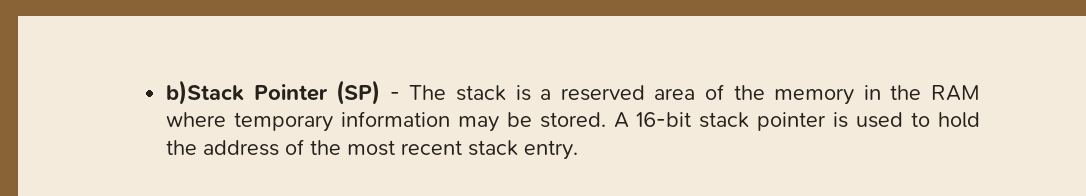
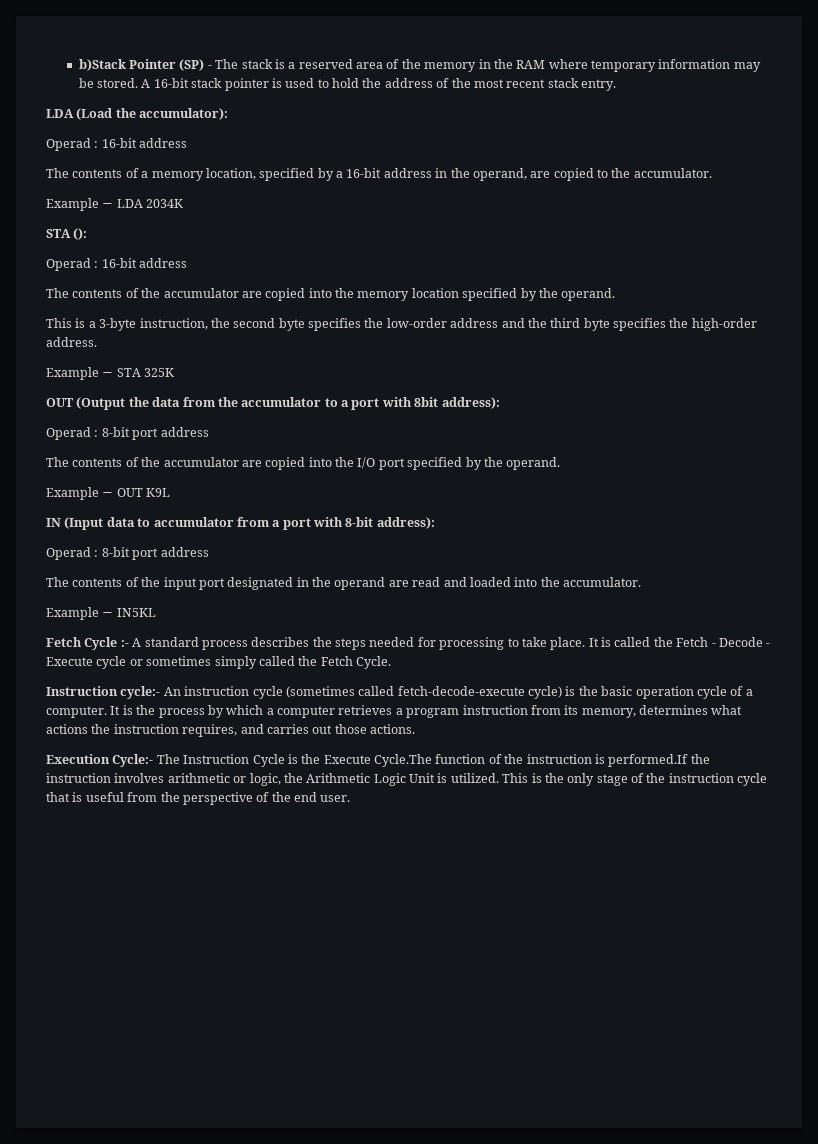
(578, 150) none -> [46,108,229,120] [46,138,188,151] [46,168,712,181] [46,198,184,211] [46,228,88,240] [46,258,188,271] [46,288,616,301] [46,318,757,331] [46,337,97,347] [46,367,175,380] [46,397,500,410] [46,427,209,440] [46,457,561,470] [46,487,171,500] [46,517,435,530] [46,547,209,560] [46,577,641,590] [46,607,156,620] [46,637,771,650] [46,656,391,669] [46,686,753,699] [46,705,743,718] [46,724,415,737] [46,754,710,767] [46,773,768,786] [46,792,351,805] // LDA (Load the accumulator): // Operad : 16-bit address // The contents of a memory location, specified by a 16-bit address in the operand, are copied to the accumulator. // Example − LDA 2034K // STA (): // Operad : 16-bit address // The contents of the accumulator are copied into the memory location specified by the operand. // This is a 3-byte instruction, the second byte specifies the low-order address and the third byte specifies the high-order address. // Example − STA 325K // OUT (Output the data from the accumulator to a port with 8bit address): // Operad : 8-bit port address // The contents of the accumulator are copied into the I/O port specified by the operand. // Example − OUT K9L // IN (Input data to accumulator from a port with 8-bit address): // Operad : 8-bit port address // The contents of the input port designated in the operand are read and loaded into the accumulator. // Example − IN5KL // Fetch Cycle :- A standard process describes the steps needed for processing to take place. It is called the Fetch - Decode - Execute cycle or sometimes simply called the Fetch Cycle. // Instruction cycle:- An instruction cycle (sometimes called fetch-decode-execute cycle) is the basic operation cycle of a computer. It is the process by which a computer retrieves a program instruction from its memory, determines what actions the instruction requires, and carries out those actions. // Execution Cycle:- The Instruction Cycle is the Execute Cycle.The function of the instruction is performed.If the instruction involves arithmetic or logic, the Arithmetic Logic Unit is utilized. This is the only stage of the instruction cycle that is useful from the perspective of the end user.

